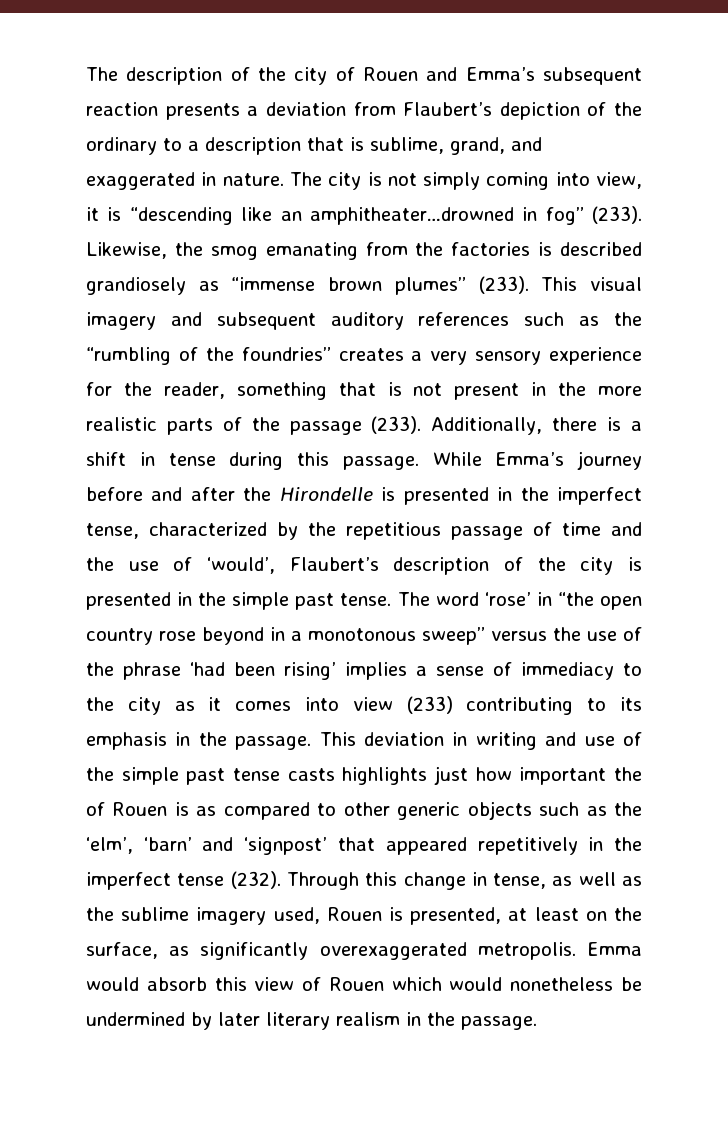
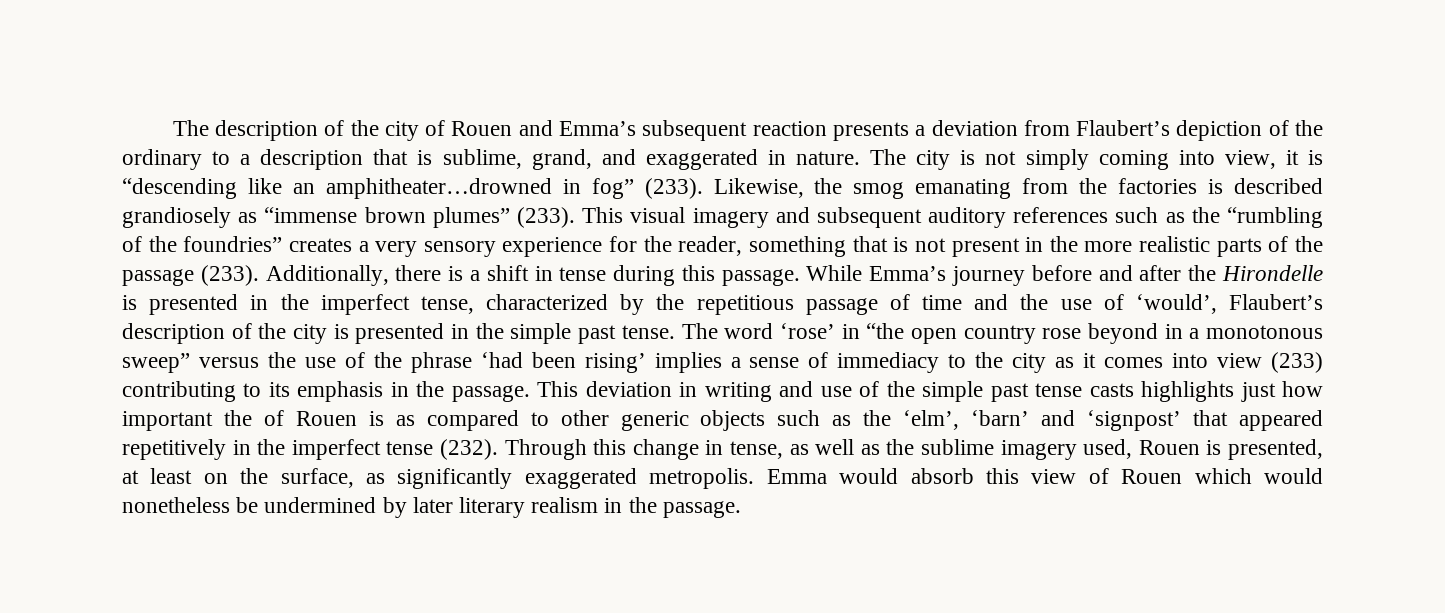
[319,942,467,960] overexaggerated -> [524,468,637,489] exaggerated

